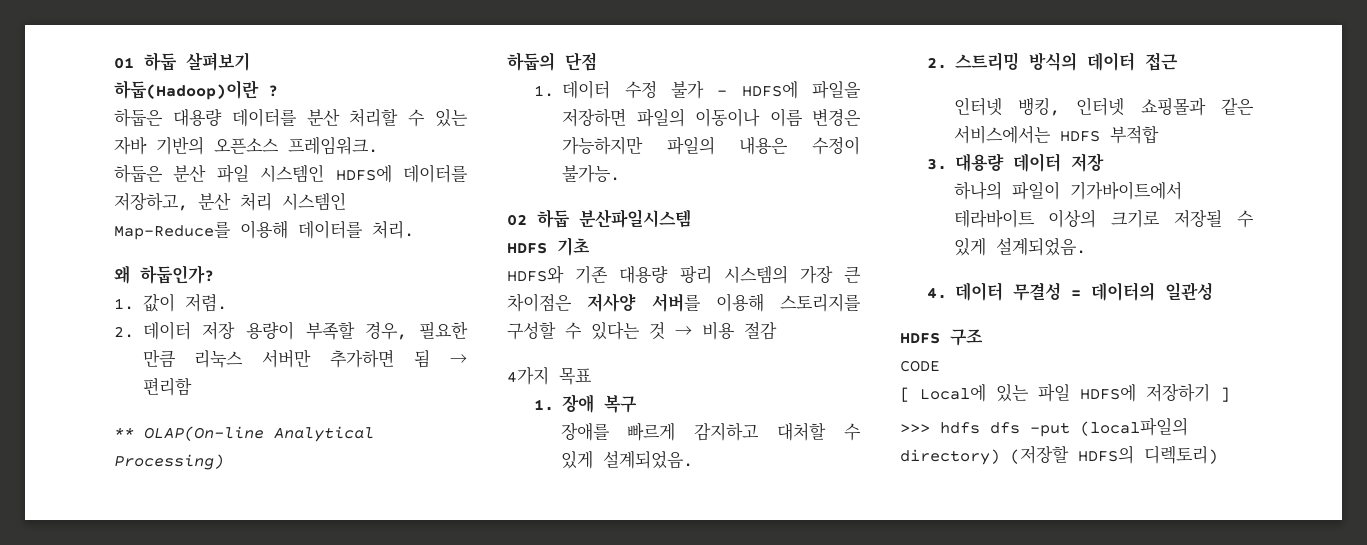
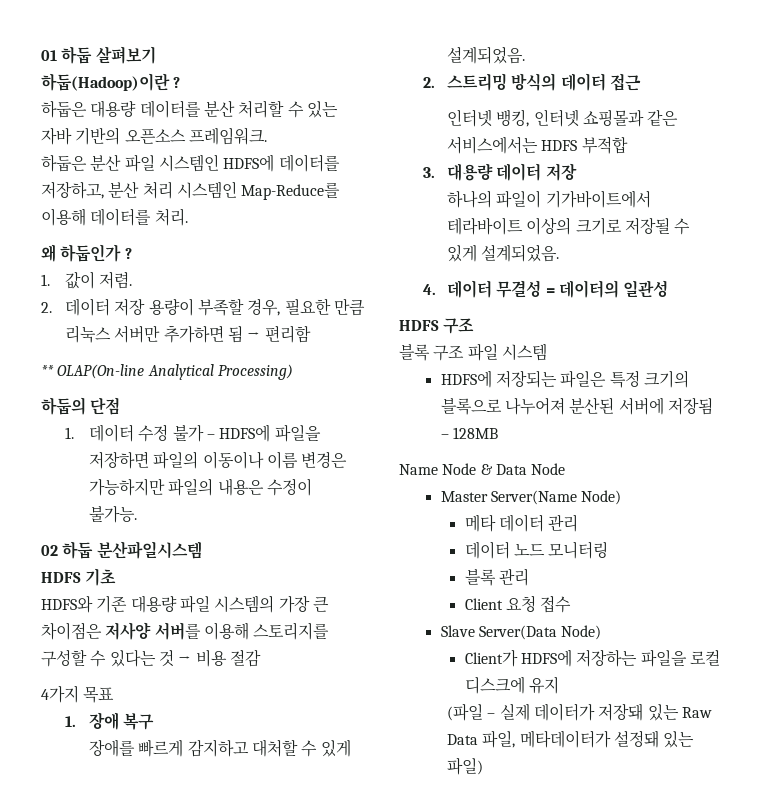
[140,265,214,284] 하둡인가? -> [60,244,132,262] 하둡인가 ?
[679,265,712,284] 팡리 -> [179,595,210,613] 파일
[900,360,940,372] [900,384,1230,402] [900,417,1188,437] [900,445,1218,465] CODE // [ Local에 있는 파일 HDFS에 저장하기 ] // >>> hdfs dfs -put (local파일의 directory) (저장할 HDFS의 디렉토리) -> [399,343,547,361] [440,370,689,388] [440,397,713,415] [440,427,498,439] [399,463,566,475] [440,490,622,505] [464,514,579,532] [464,541,609,559] [464,568,530,586] [464,595,572,613] [440,625,602,640] [464,649,721,667] [464,676,560,694] [447,703,713,721] [447,730,695,748] [447,757,484,775] 블록 구조 파일 시스템 // HDFS에 저장되는 파일은 특정 크기의 블록으로 나누어져 분산된 서버에 저장됨 – 128MB // Name Node & Data Node // Master Server(Name Node) // 메타 데이터 관리 // 데이터 노드 모니터링 // 블록 관리 // Client 요청 접수 // Slave Server(Data Node) // Client가 HDFS에 저장하는 파일을 로컬 디스크에 유지 // (파일 – 실제 데이터가 저장돼 있는 Raw Data 파일, 메타데이터가 설정돼 있는 파일)

